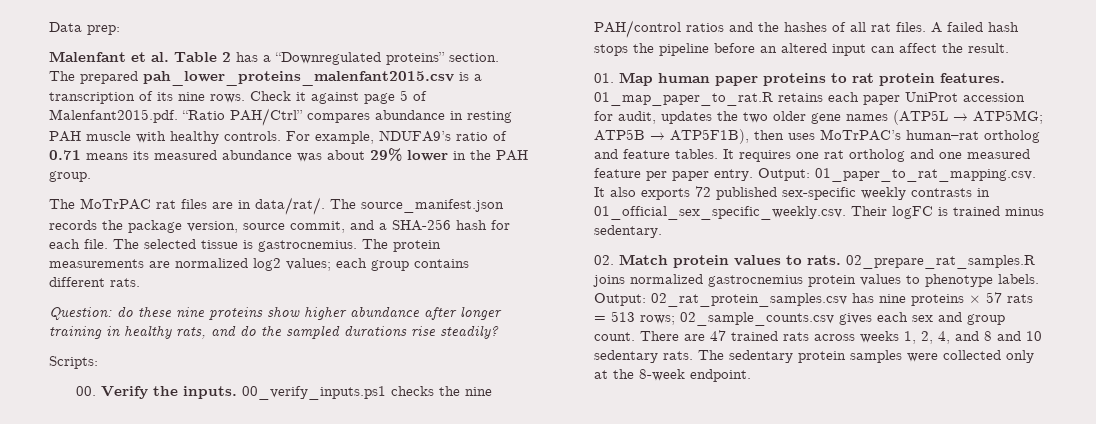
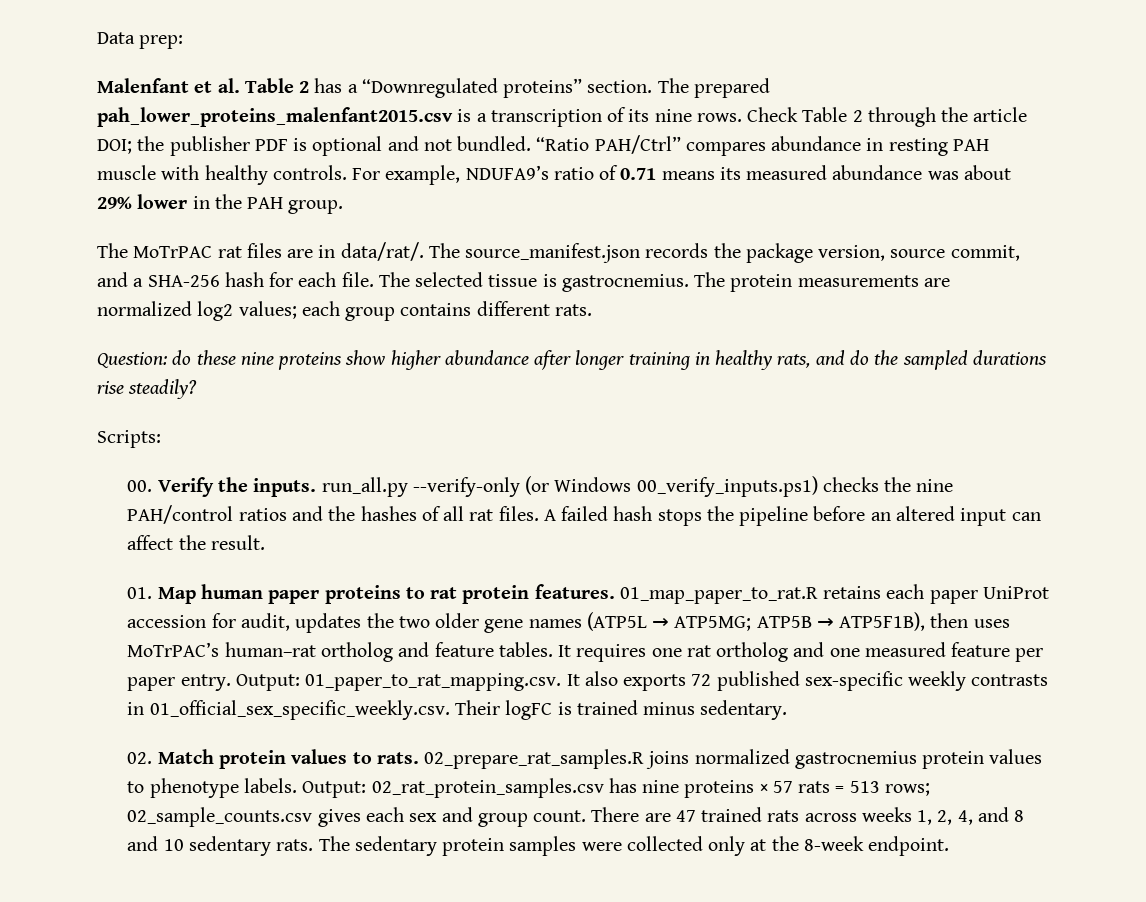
[296,90,427,104] [49,109,178,123] it against page 5 of Malenfant2015.pdf. -> [802,107,1028,127] [97,136,532,156] Table 2 through the article DOI; the publisher PDF is optional and not bundled.
[242,386,387,400] 00_verify_inputs.ps1 -> [321,476,818,497] run_all.py --verify-only (or Windows 00_verify_inputs.ps1)

